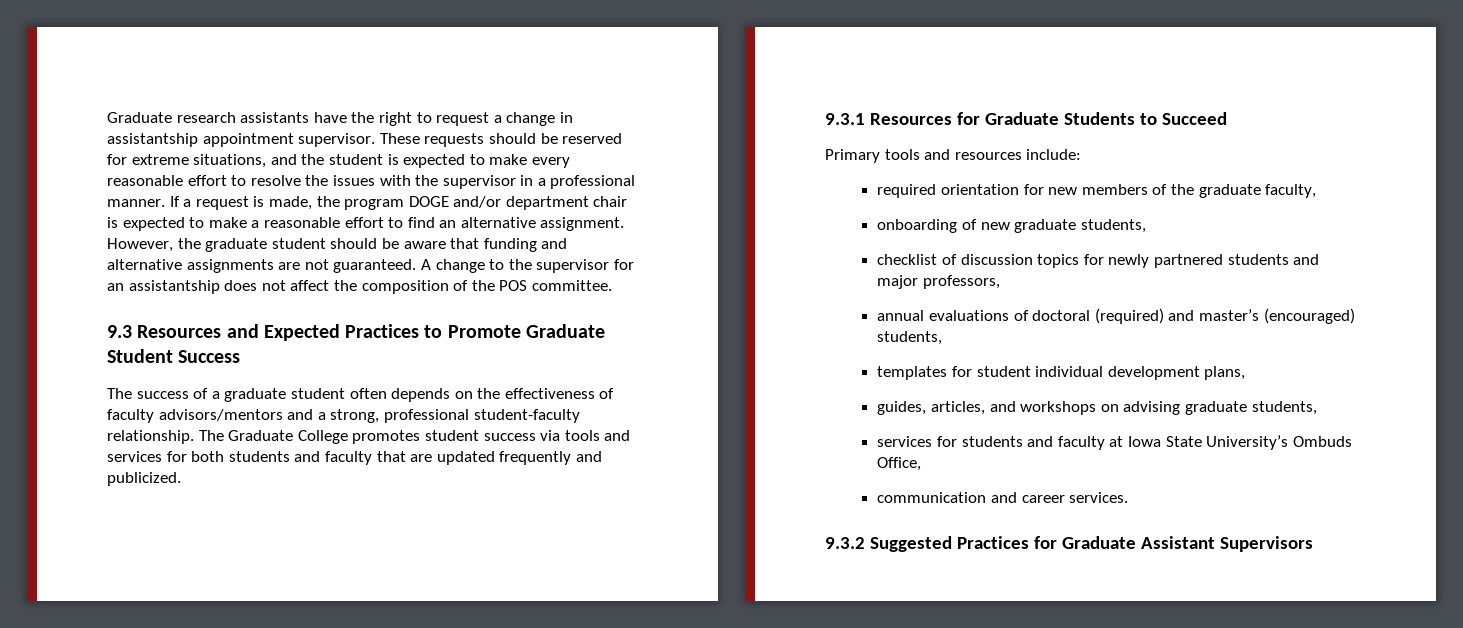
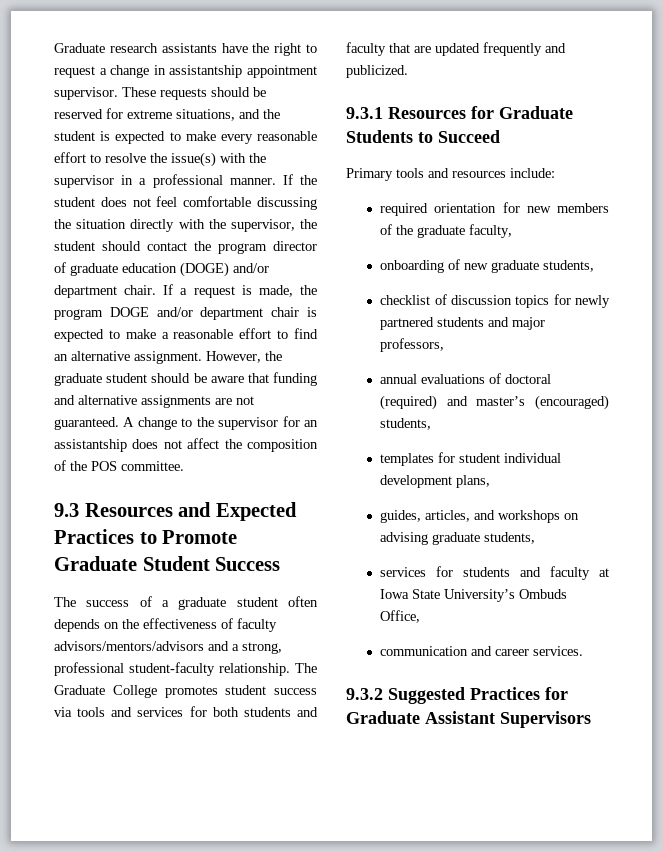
[332,175,375,186] issues -> [171,152,216,167] issue(s)
(180, 201) none -> [300,175,317,185] [54,196,317,210] [54,219,317,232] [54,241,317,254] [54,262,269,277] [54,284,174,298] the student does not feel comfortable discussing the situation directly with the supervisor, the student should contact the program director of graduate education (DOGE) and/or department chair. If
[158,409,283,421] advisors/mentors -> [54,641,204,651] advisors/mentors/advisors

